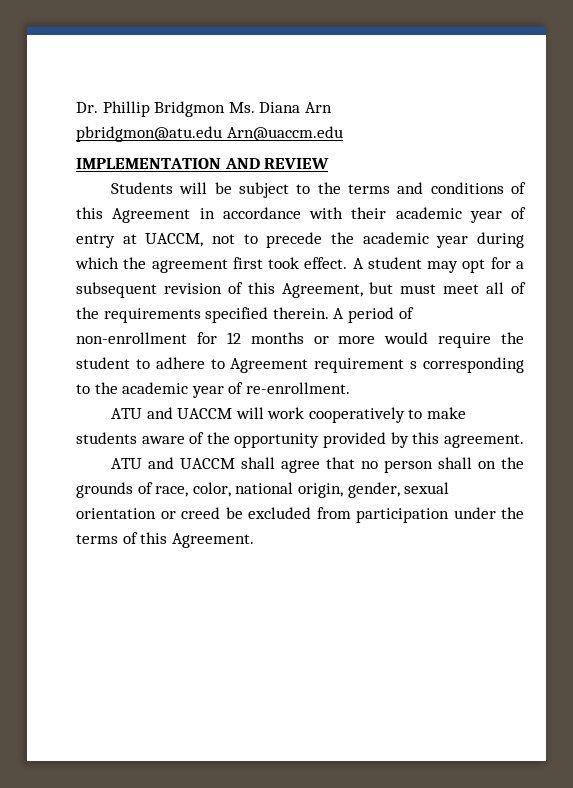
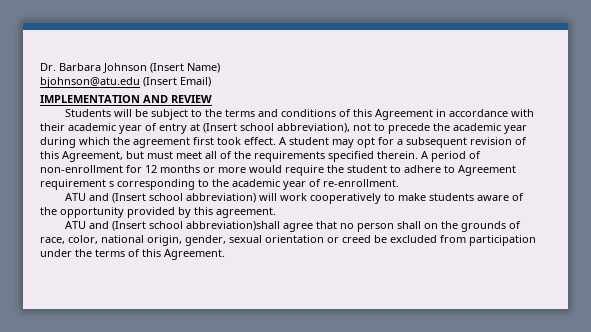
[102,101,332,117] [76,126,343,142] Phillip Bridgmon Ms. Diana Arn // pbridgmon@atu.edu Arn@uaccm.edu -> [59,63,220,73] [40,77,211,88] Barbara Johnson (Insert Name) // bjohnson@atu.edu (Insert Email)
[145,233,204,247] UACCM, -> [203,123,350,133] (Insert school abbreviation),
[177,408,233,419] UACCM -> [112,193,257,203] (Insert school abbreviation)
[179,457,275,469] UACCM shall -> [112,221,281,231] (Insert school abbreviation)shall

